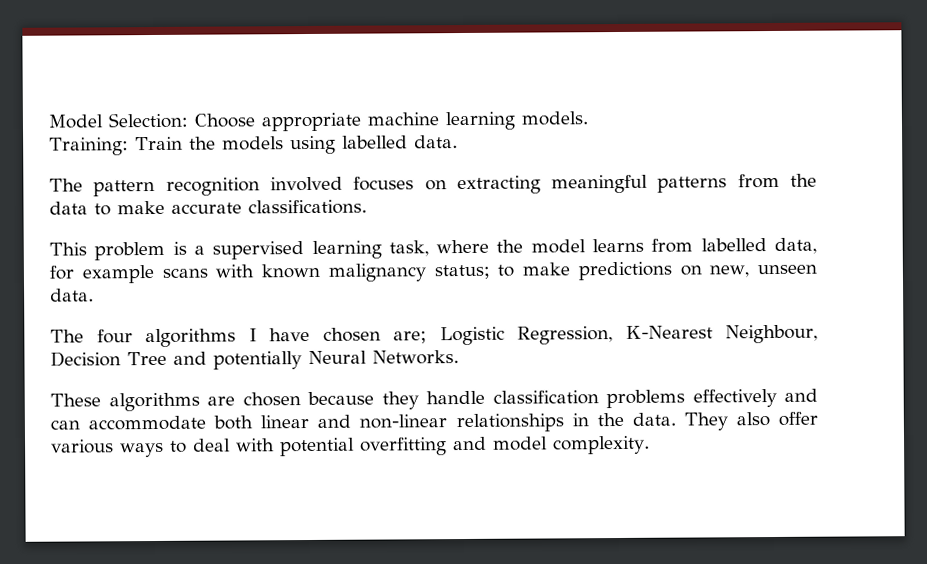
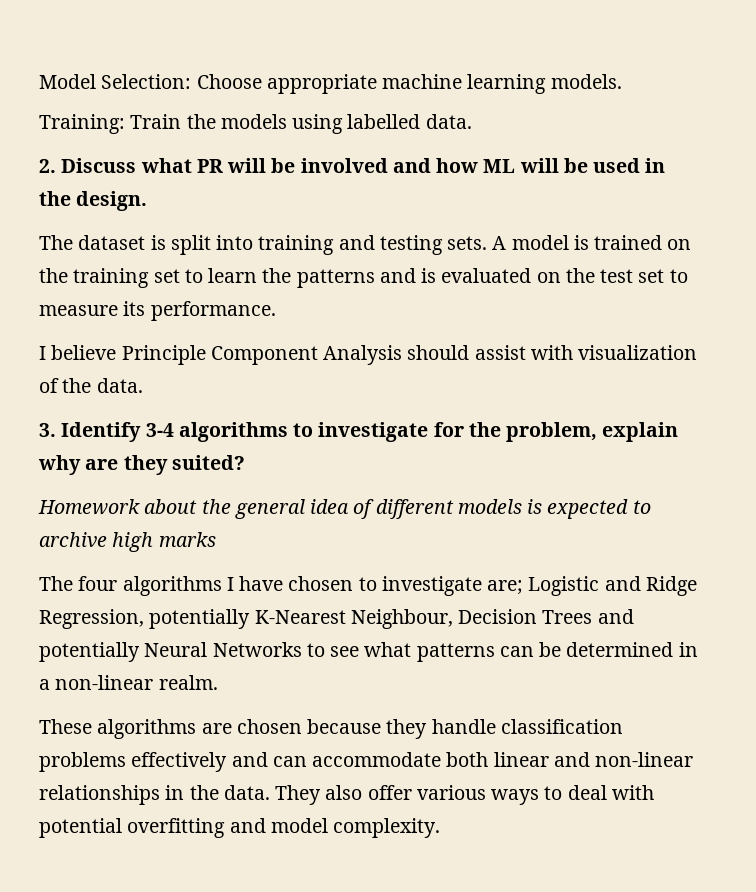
[49,173,817,197] [49,199,367,216] [49,237,817,261] [49,261,818,284] [50,288,94,302] The pattern recognition involved focuses on extracting meaningful patterns from the data to make accurate classifications. // This problem is a supervised learning task, where the model learns from labelled data, for example scans with known malignancy status; to make predictions on new, unseen data. -> [39,158,666,173] [39,191,148,211] [39,235,692,255] [39,268,688,288] [39,301,276,321] [39,345,698,365] [39,378,143,393] [39,422,679,442] [38,455,245,475] [38,499,651,519] [39,532,216,552] 2. Discuss what PR will be involved and how ML will be used in the design. // The dataset is split into training and testing sets. A model is trained on the training set to learn the patterns and is evaluated on the test set to measure its performance. // I believe Principle Component Analysis should assist with visualization of the data. // 3. Identify 3-4 algorithms to investigate for the problem, explain why are they suited? // Homework about the general idea of different models is expected to archive high marks
[393,326,614,346] are; Logistic Regression, -> [358,576,697,596] [39,609,251,629] to investigate are; Logistic and Ridge Regression, potentially
[127,351,167,366] Tree -> [542,610,593,624] Trees
[371,350,459,365] Networks. -> [212,642,698,662] [39,675,218,690] Networks to see what patterns can be determined in a non-linear realm.

